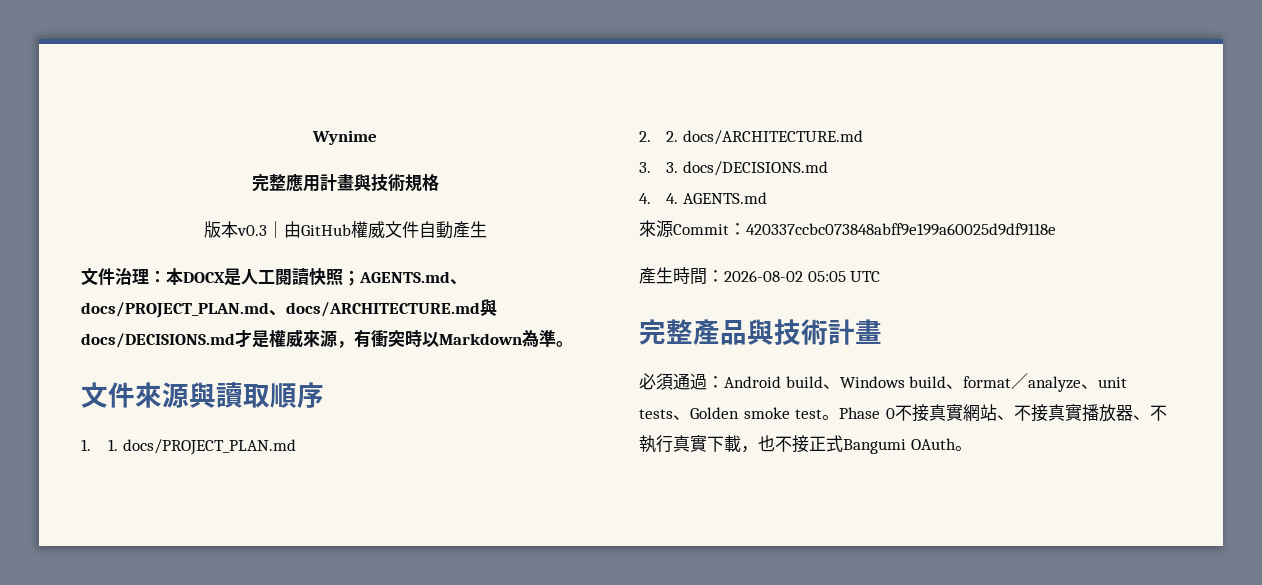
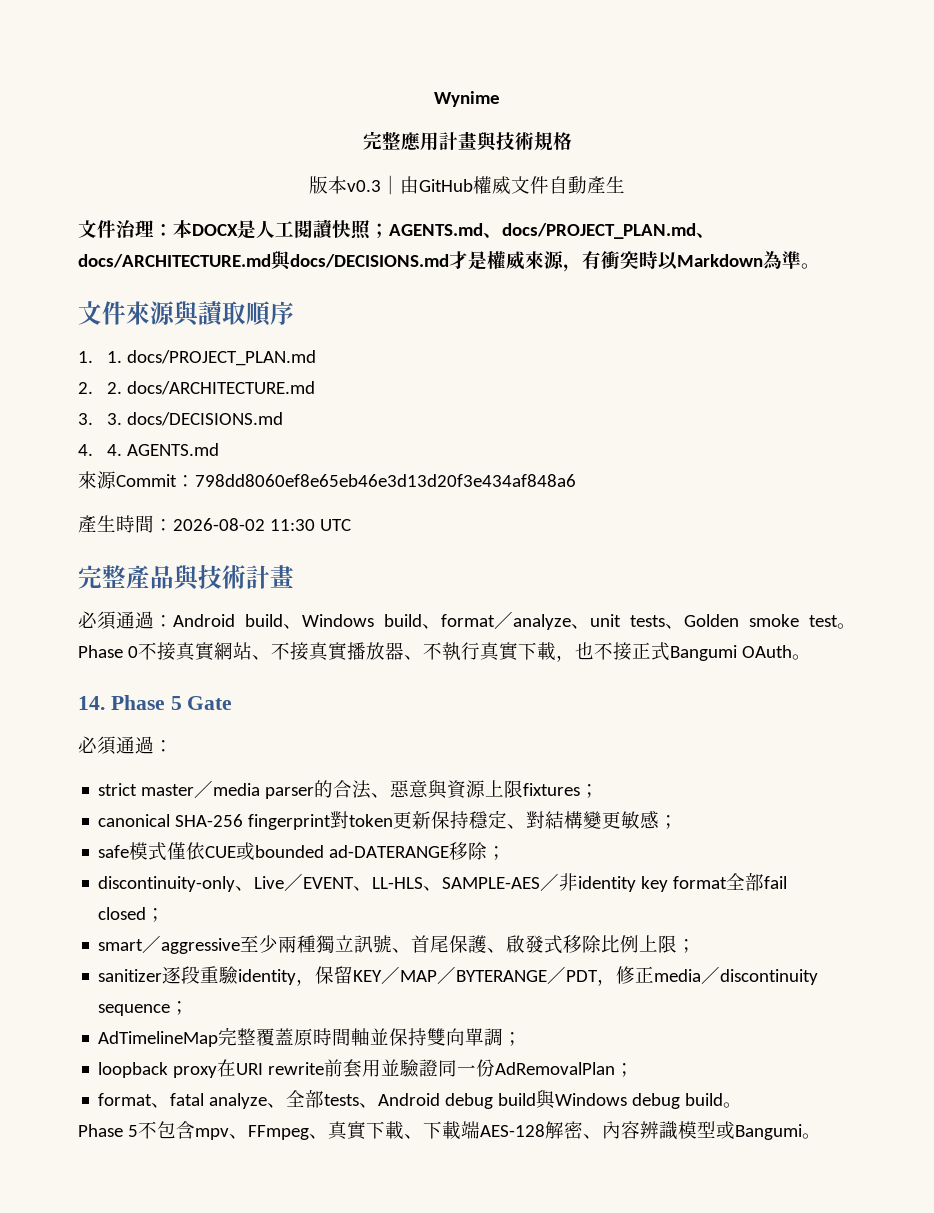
[746,223,1056,236] 420337ccbc073848abff9e199a60025d9df9118e -> [195,474,576,487] 798dd8060ef8e65eb46e3d13d20f3e434af848a6
[807,271,846,282] 05:05 -> [269,519,315,531] 11:30
(972, 448) none -> [78,695,233,710] [78,736,173,755] [98,779,600,799] [98,810,679,830] [98,842,507,861] [98,873,788,892] [98,907,166,922] [98,935,697,954] [98,966,819,986] [98,1001,190,1016] [98,1027,523,1047] [98,1059,635,1078] [98,1089,743,1109] [78,1121,821,1140] // 14. Phase 5 Gate // 必須通過： // strict master／media parser的合法、惡意與資源上限fixtures； // canonical SHA-256 fingerprint對token更新保持穩定、對結構變更敏感； // safe模式僅依CUE或bounded ad-DATERANGE移除； // discontinuity-only、Live／EVENT、LL-HLS、SAMPLE-AES／非identity key format全部fail closed； // smart／aggressive至少兩種獨立訊號、首尾保護、啟發式移除比例上限； // sanitizer逐段重驗identity，保留KEY／MAP／BYTERANGE／PDT，修正media／discontinuity sequence； // AdTimelineMap完整覆蓋原時間軸並保持雙向單調； // loopback proxy在URI rewrite前套用並驗證同一份AdRemovalPlan； // format、fatal analyze、全部tests、Android debug build與Windows debug build。 // Phase 5不包含mpv、FFmpeg、真實下載、下載端AES-128解密、內容辨識模型或Bangumi。

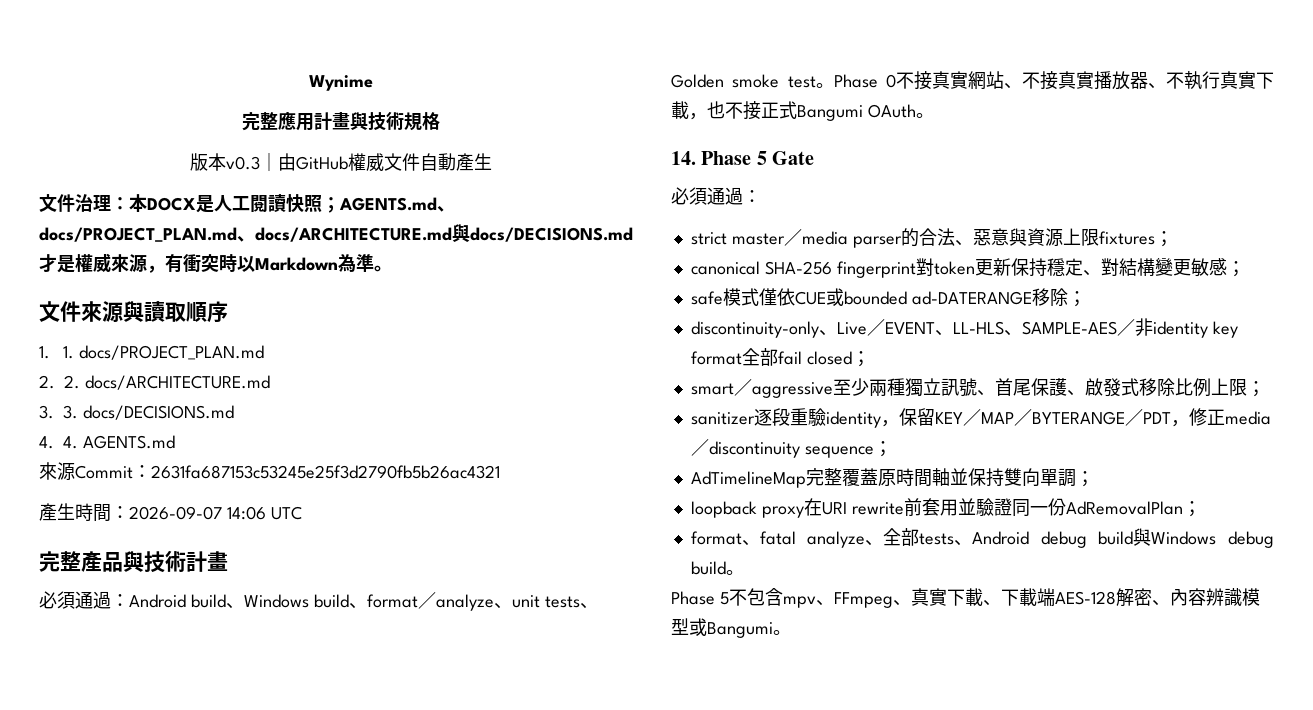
[195,474,576,487] 798dd8060ef8e65eb46e3d13d20f3e434af848a6 -> [151,465,500,479] 2631fa687153c53245e25f3d2790fb5b26ac4321
[173,518,315,531] 2026-08-02 11:30 -> [129,506,266,520] 2026-09-07 14:06

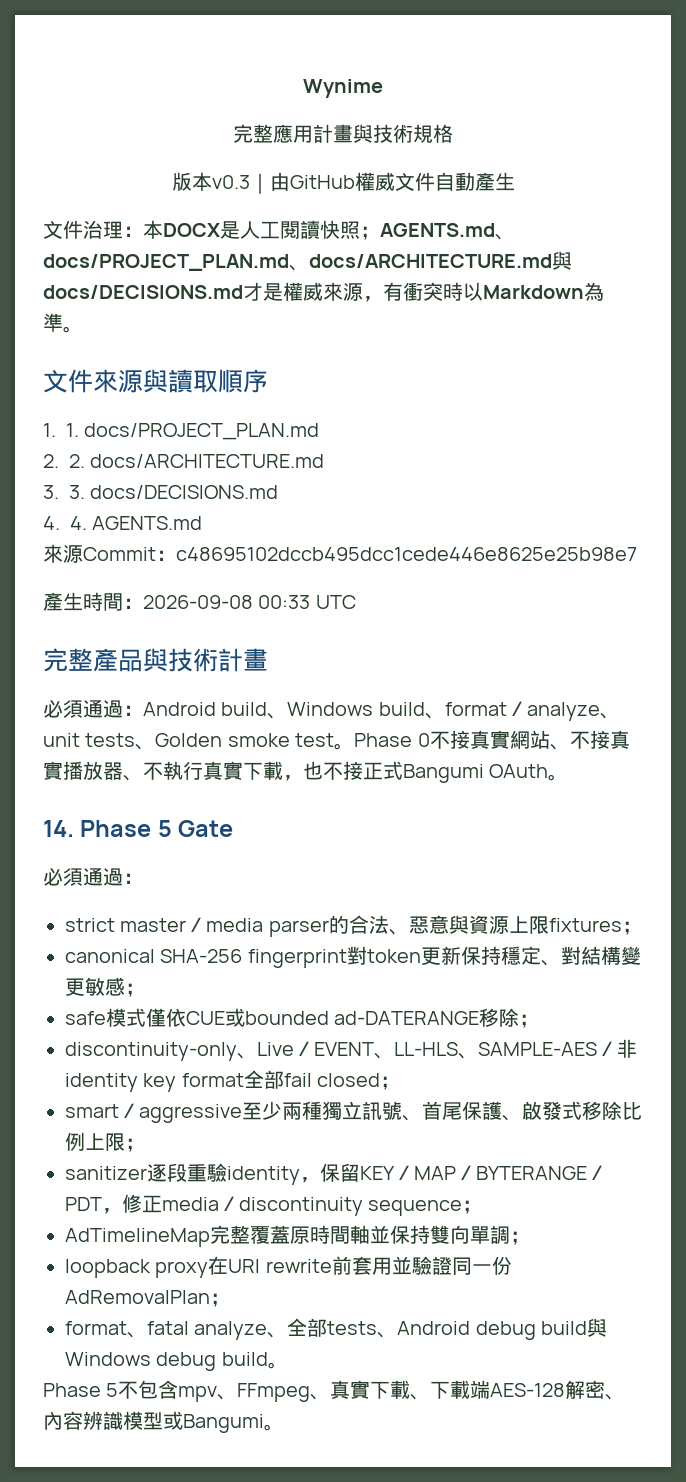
[151,465,500,479] 2631fa687153c53245e25f3d2790fb5b26ac4321 -> [176,547,637,561] c48695102dccb495dcc1cede446e8625e25b98e7
[129,506,266,520] 2026-09-07 14:06 -> [143,595,311,609] 2026-09-08 00:33

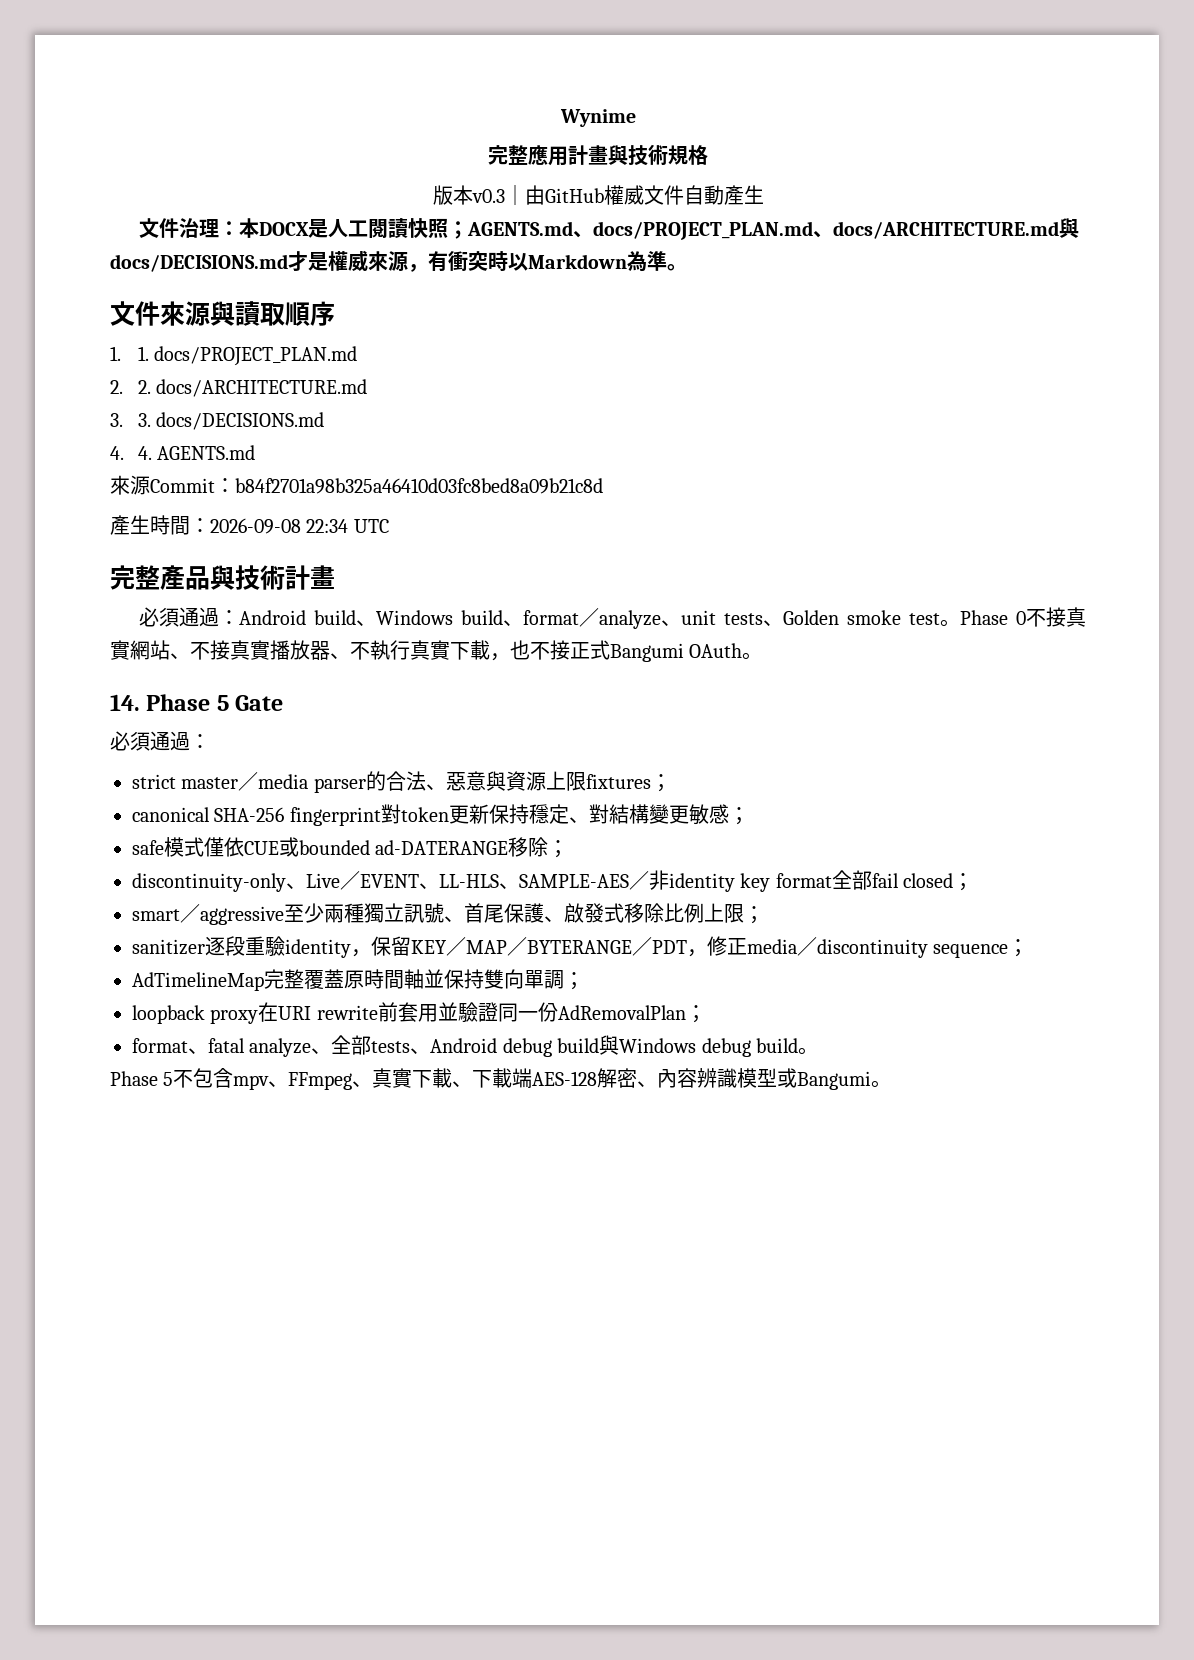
[176,547,637,561] c48695102dccb495dcc1cede446e8625e25b98e7 -> [235,478,603,494] b84f2701a98b325a46410d03fc8bed8a09b21c8d
[258,595,311,609] 00:33 -> [306,519,349,533] 22:34

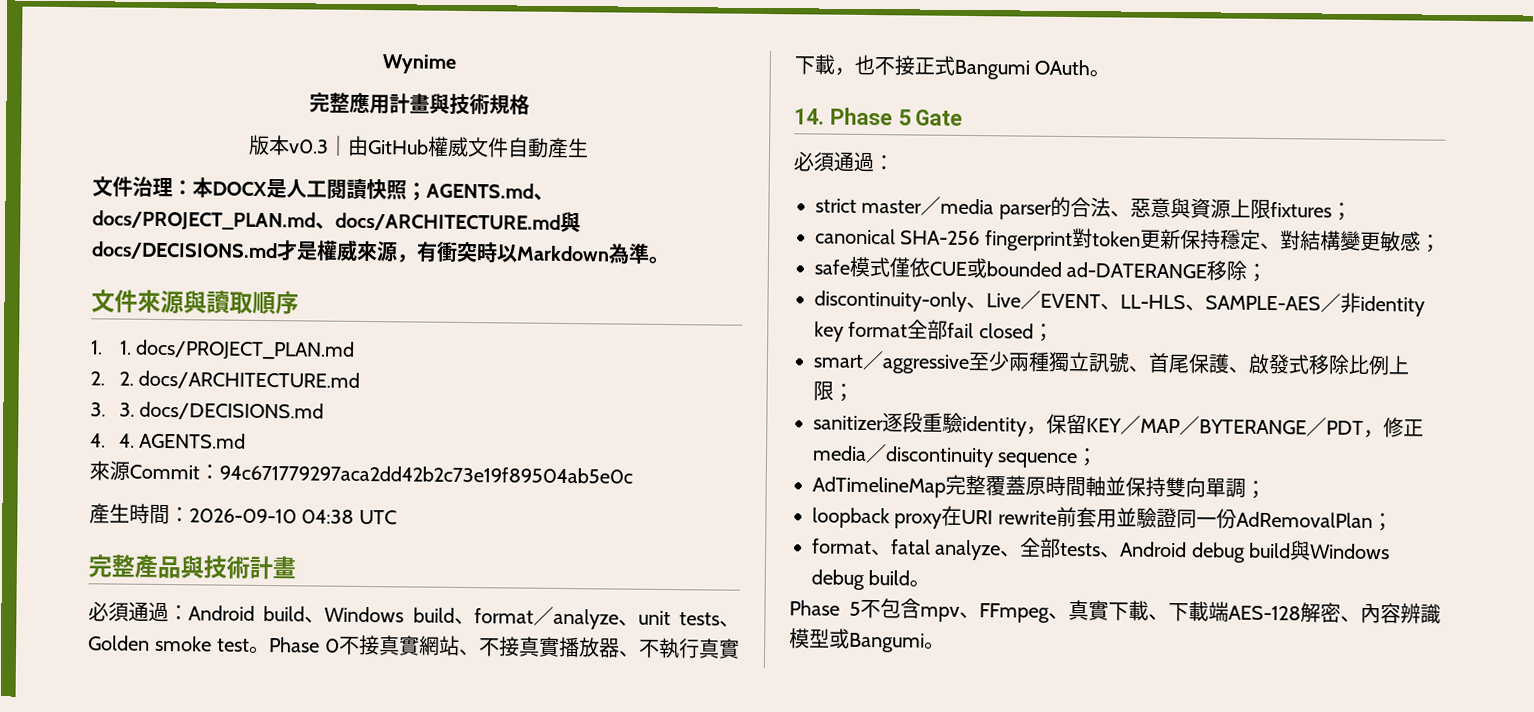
[235,478,603,494] b84f2701a98b325a46410d03fc8bed8a09b21c8d -> [219,464,633,484] 94c671779297aca2dd42b2c73e19f89504ab5e0c
[210,518,349,534] 2026-09-08 22:34 -> [189,508,355,524] 2026-09-10 04:38

